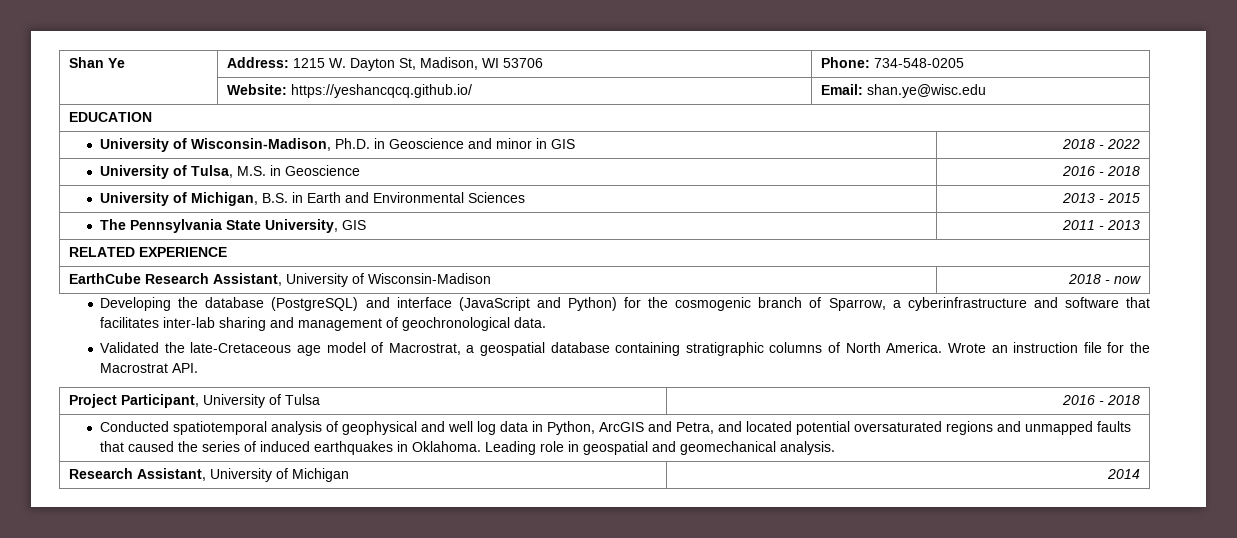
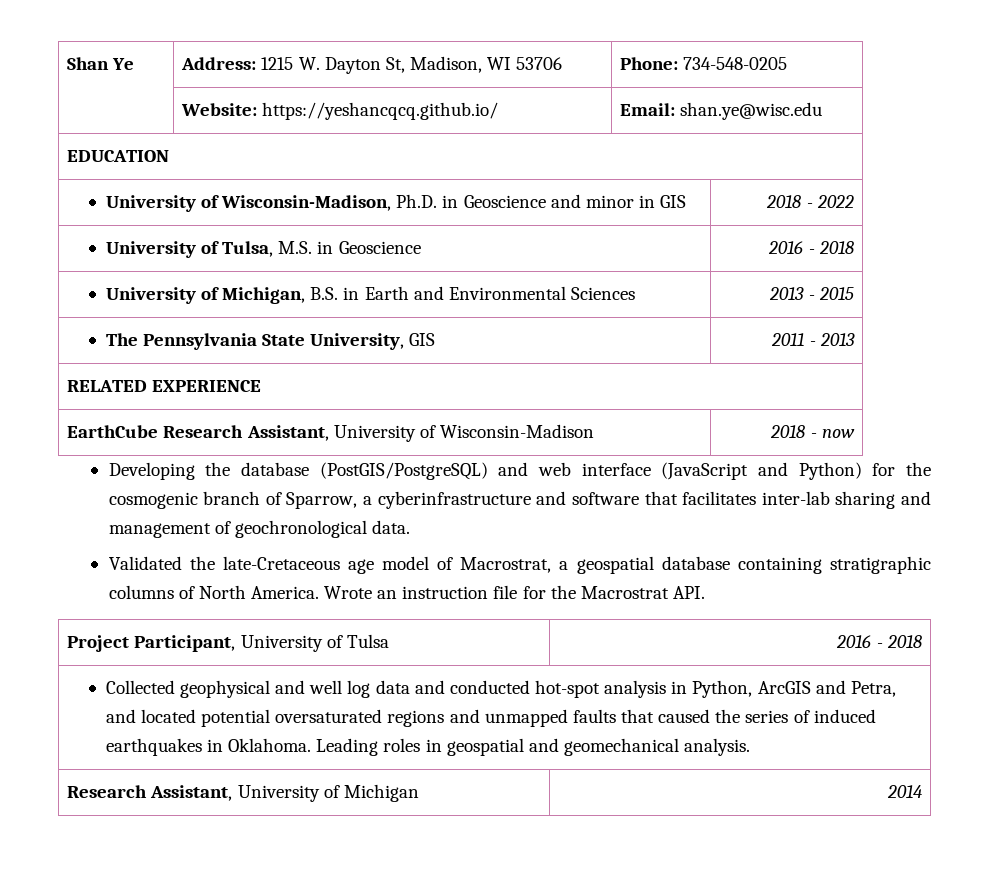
[271,297,390,311] (PostgreSQL) and -> [319,462,571,480] (PostGIS/PostgreSQL) and web
[99,421,338,435] Conducted spatiotemporal analysis of -> [105,680,175,694] Collected
(528, 426) none -> [414,680,667,698] and conducted hot-spot analysis
[539,441,564,452] role -> [383,738,421,752] roles

